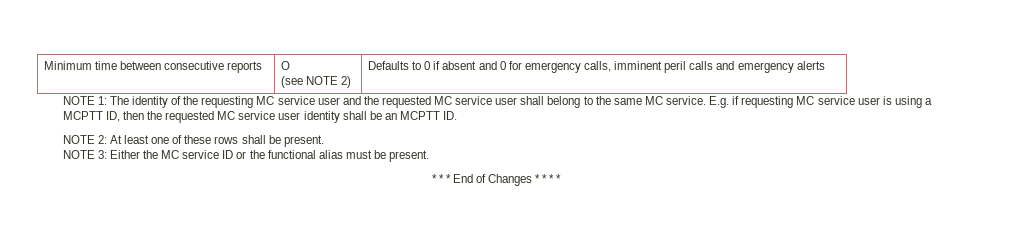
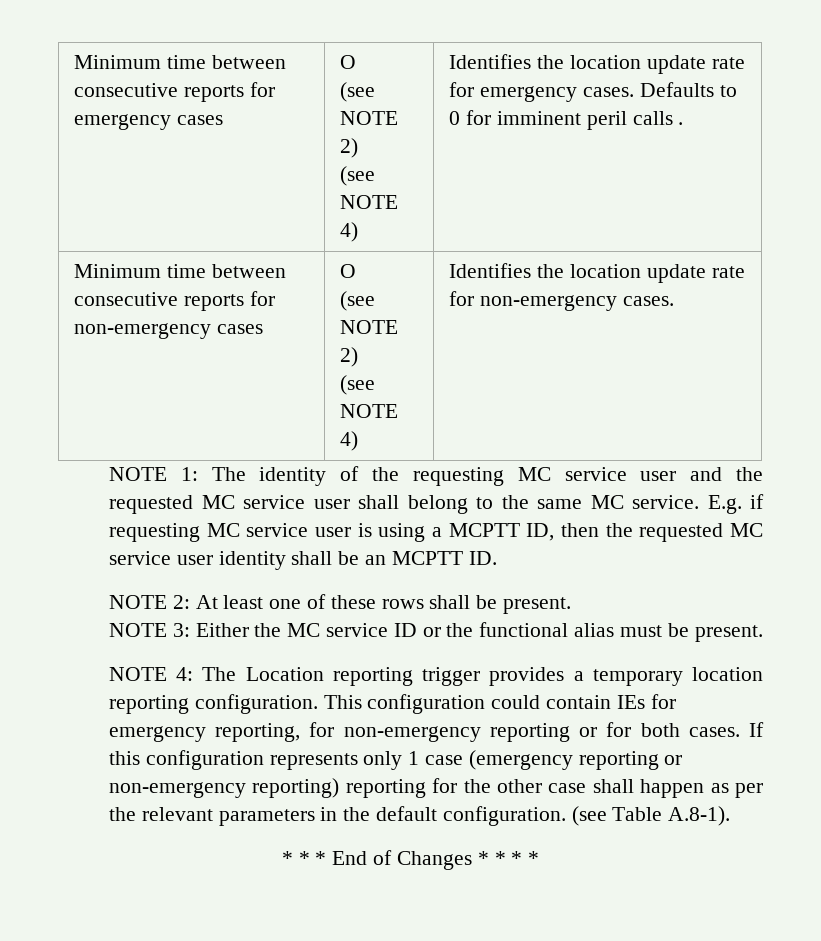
[44,61,263,73] [281,61,291,70] [281,76,352,88] [368,61,825,73] Minimum time between consecutive reports | O // (see NOTE 2) | Defaults to 0 if absent and 0 for emergency calls, imminent peril calls and emergency alerts -> [74,55,287,69] [74,82,276,102] [74,114,224,130] [340,55,357,69] [340,82,376,102] [340,111,399,125] [340,138,359,158] [340,166,376,186] [340,195,399,209] [340,222,359,242] [449,54,745,74] [449,82,737,102] [449,110,684,130] [74,264,287,278] [74,291,276,311] [74,323,264,339] [340,264,357,278] [340,291,376,311] [340,320,399,334] [340,347,359,367] [340,375,376,395] [340,404,399,418] [340,431,359,451] [449,263,745,283] [449,291,675,311] Minimum time between consecutive reports for emergency cases | O // (see NOTE 2) // (see NOTE 4) | Identifies the location update rate for emergency cases. Defaults to 0 for imminent peril calls . // Minimum time between consecutive reports for non-emergency cases | O // (see NOTE 2) // (see NOTE 4) | Identifies the location update rate for non-emergency cases.
(430, 156) none -> [109,667,764,686] [109,694,676,714] [109,722,765,742] [109,750,683,770] [109,778,763,798] [109,806,731,826] // NOTE 4: The Location reporting trigger provides a temporary location reporting configuration. This configuration could contain IEs for emergency reporting, for non-emergency reporting or for both cases. If this configuration represents only 1 case (emergency reporting or non-emergency reporting) reporting for the other case shall happen as per the relevant parameters in the default configuration. (see Table A.8-1).

